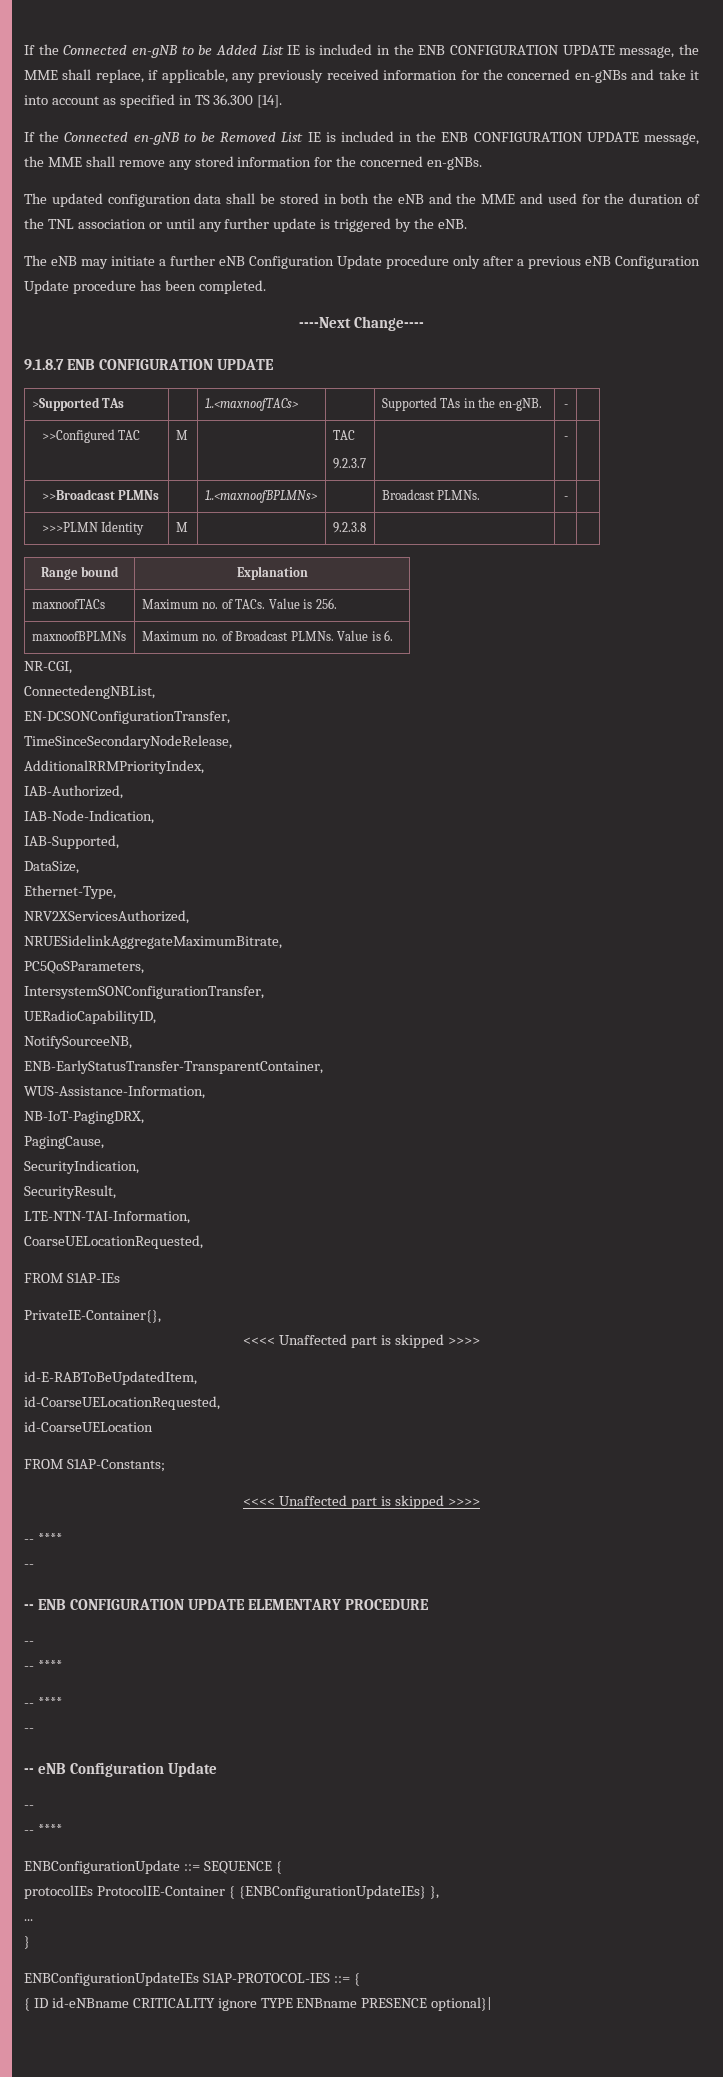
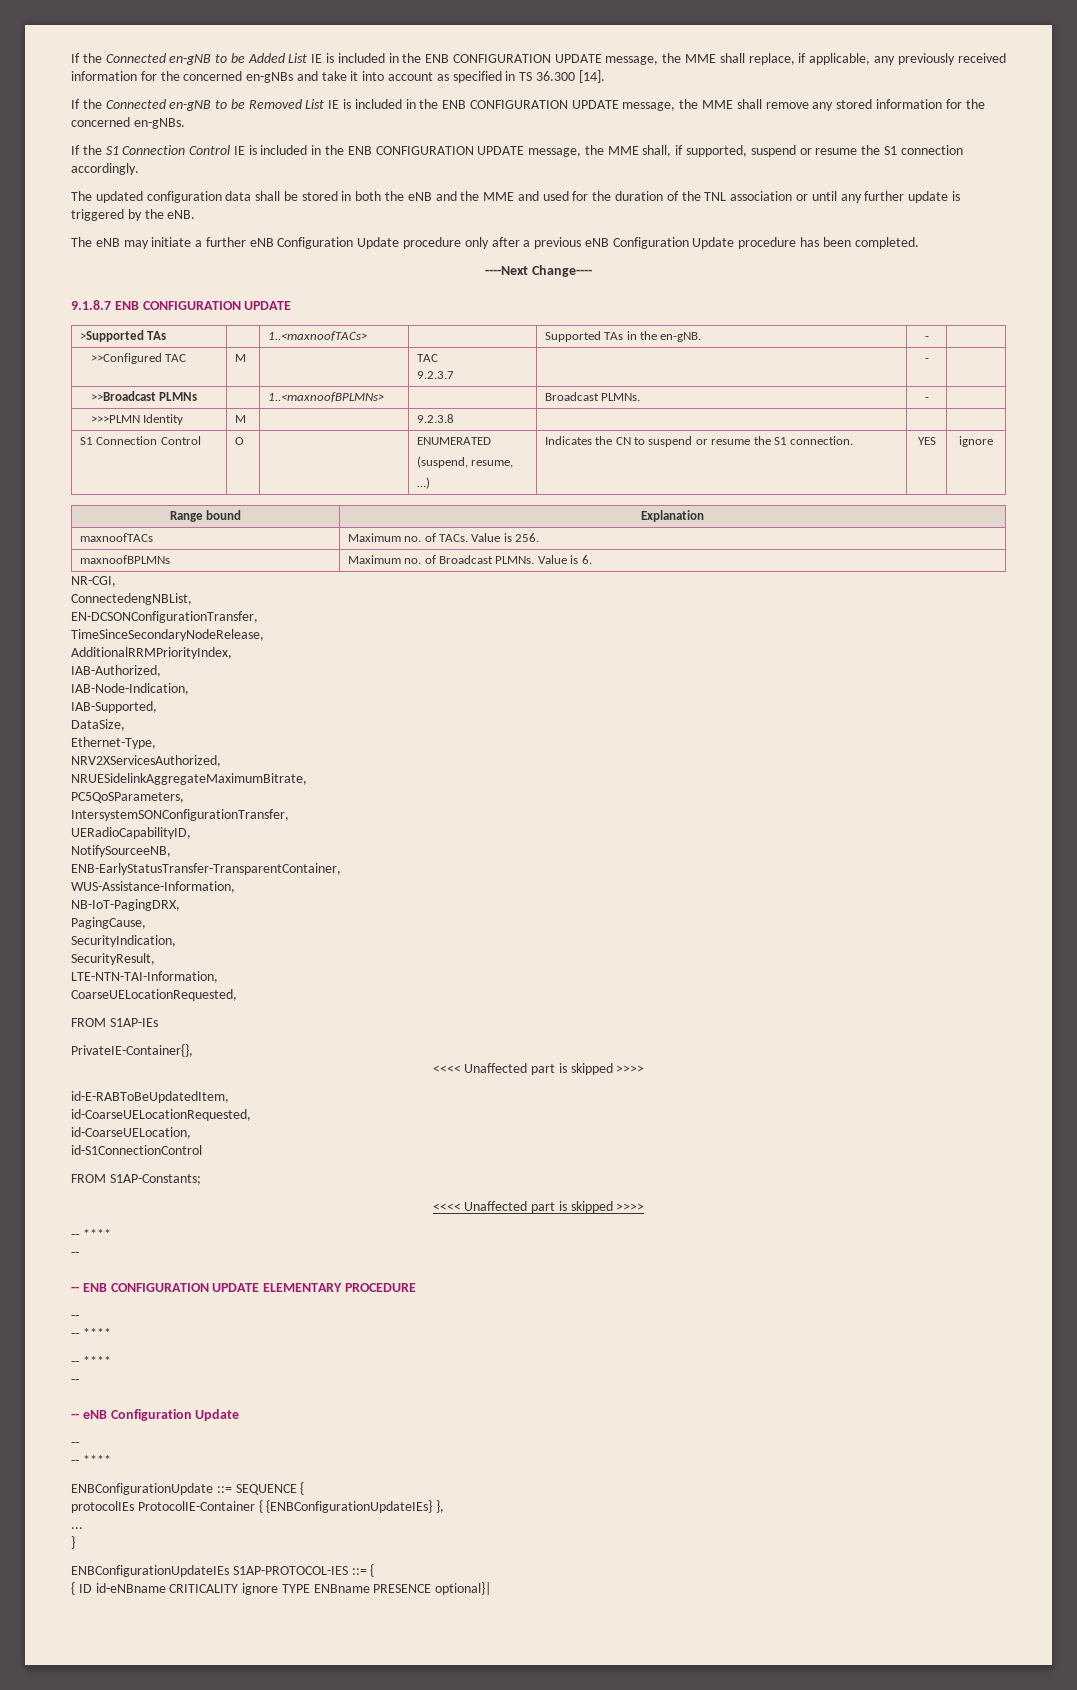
(483, 163) none -> [71,145,963,157] [71,163,139,175] // If the S1 Connection Control IE is included in the ENB CONFIGURATION UPDATE message, the MME shall, if supported, suspend or resume the S1 connection accordingly.
(366, 527) none -> [79,436,201,445] [234,437,244,445] [416,437,491,445] [416,456,514,468] [416,477,430,489] [544,436,854,447] [917,437,936,445] [959,436,993,447] // S1 Connection Control | O | | ENUMERATED // (suspend, resume, // …) | Indicates the CN to suspend or resume the S1 connection. | YES | ignore
[24,1421,153,1432] id-CoarseUELocation -> [71,1127,191,1139] [71,1145,202,1155] id-CoarseUELocation, // id-S1ConnectionControl

